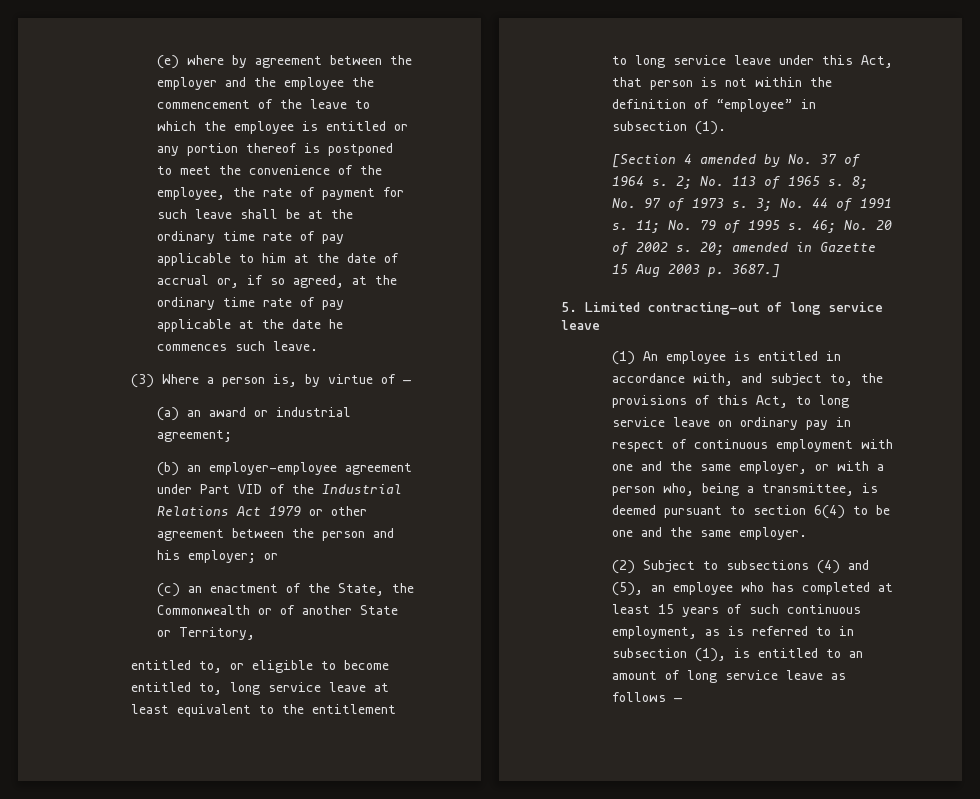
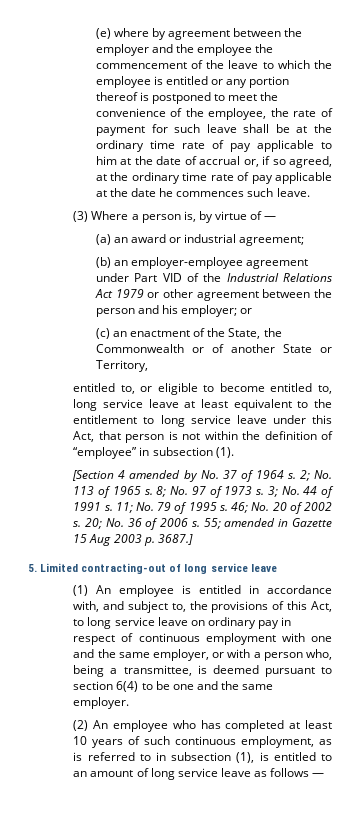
(725, 248) none -> [105,518,221,530] No. 36 of 2006 s. 55;
[643,560,870,574] [612,582,666,596] Subject to subsections (4) and (5), an -> [93,720,109,729] An
[658,604,675,614] 15 -> [73,736,88,745] 10

